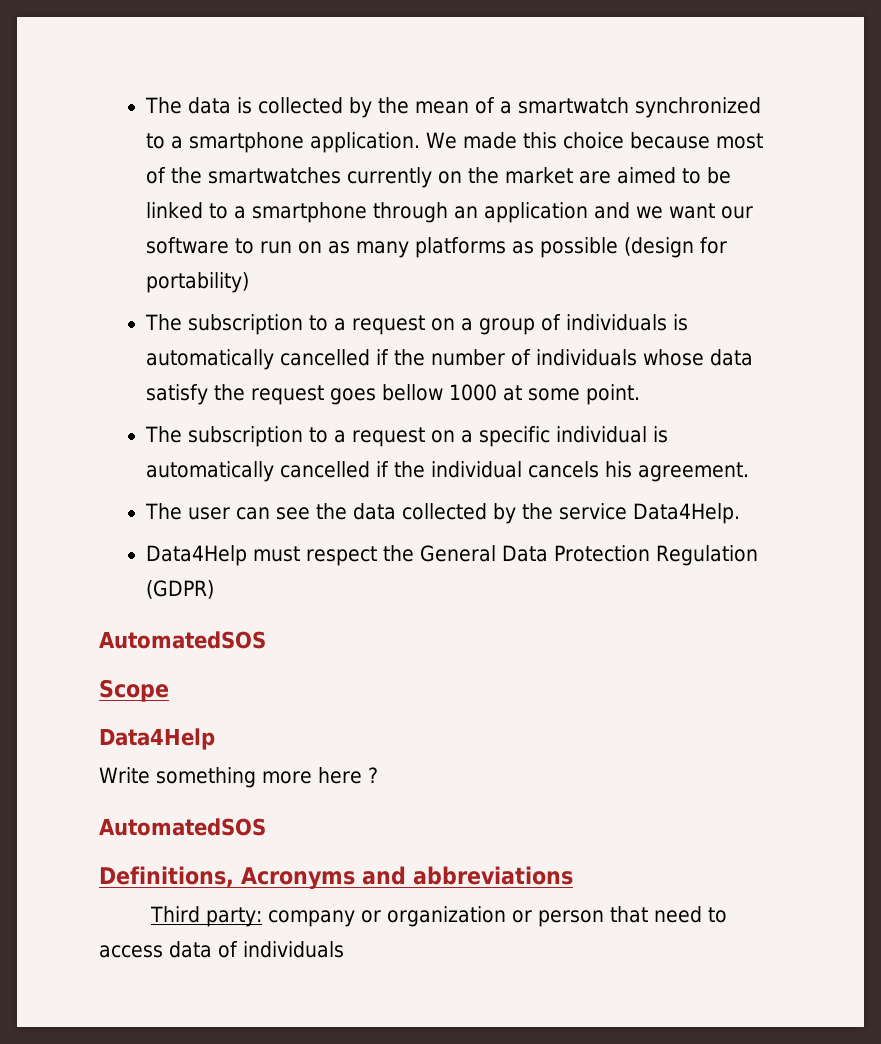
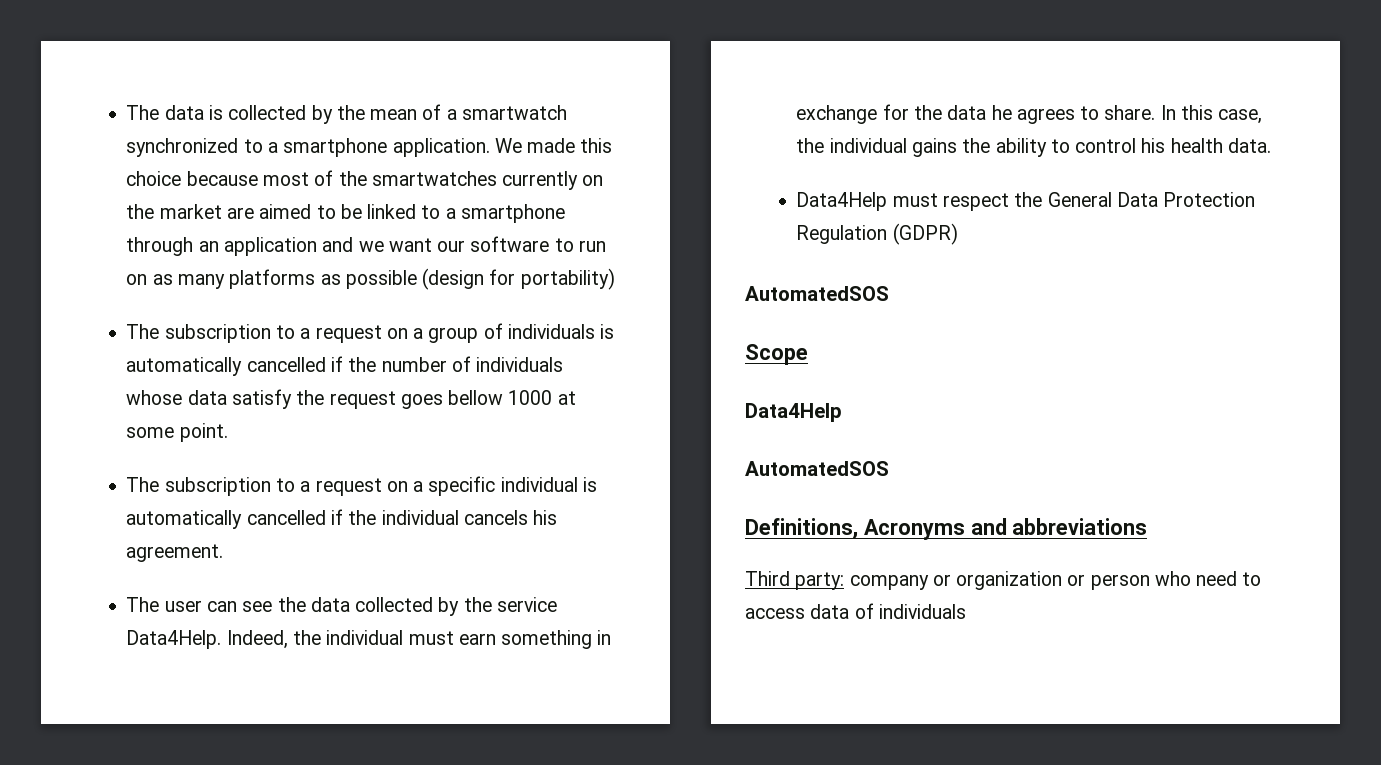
(741, 513) none -> [226,630,612,649] [796,104,1263,124] [796,138,1271,157] Indeed, the individual must earn something in exchange for the data he agrees to share. In this case, the individual gains the ability to control his health data.
[99,767,378,788] // Write something more here ? -> (842, 412) none
[609,906,648,923] that -> [1154,571,1191,586] who

